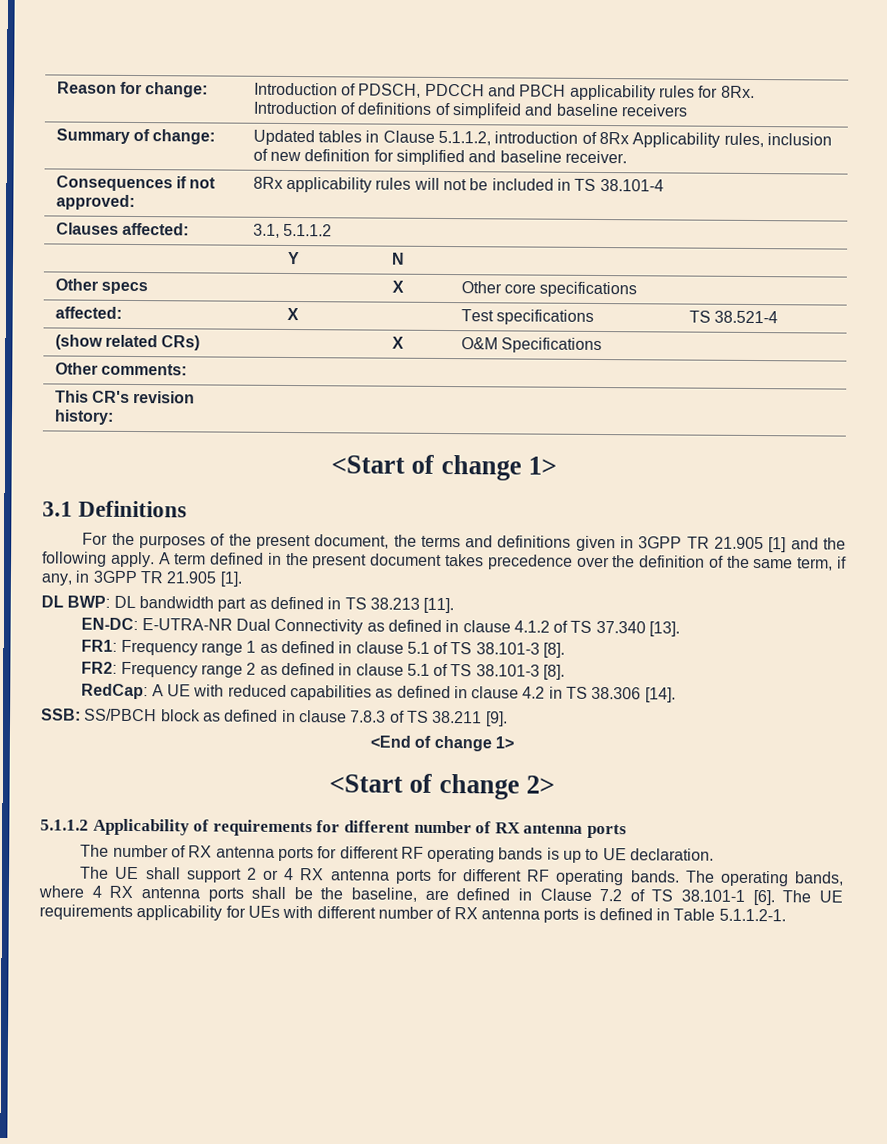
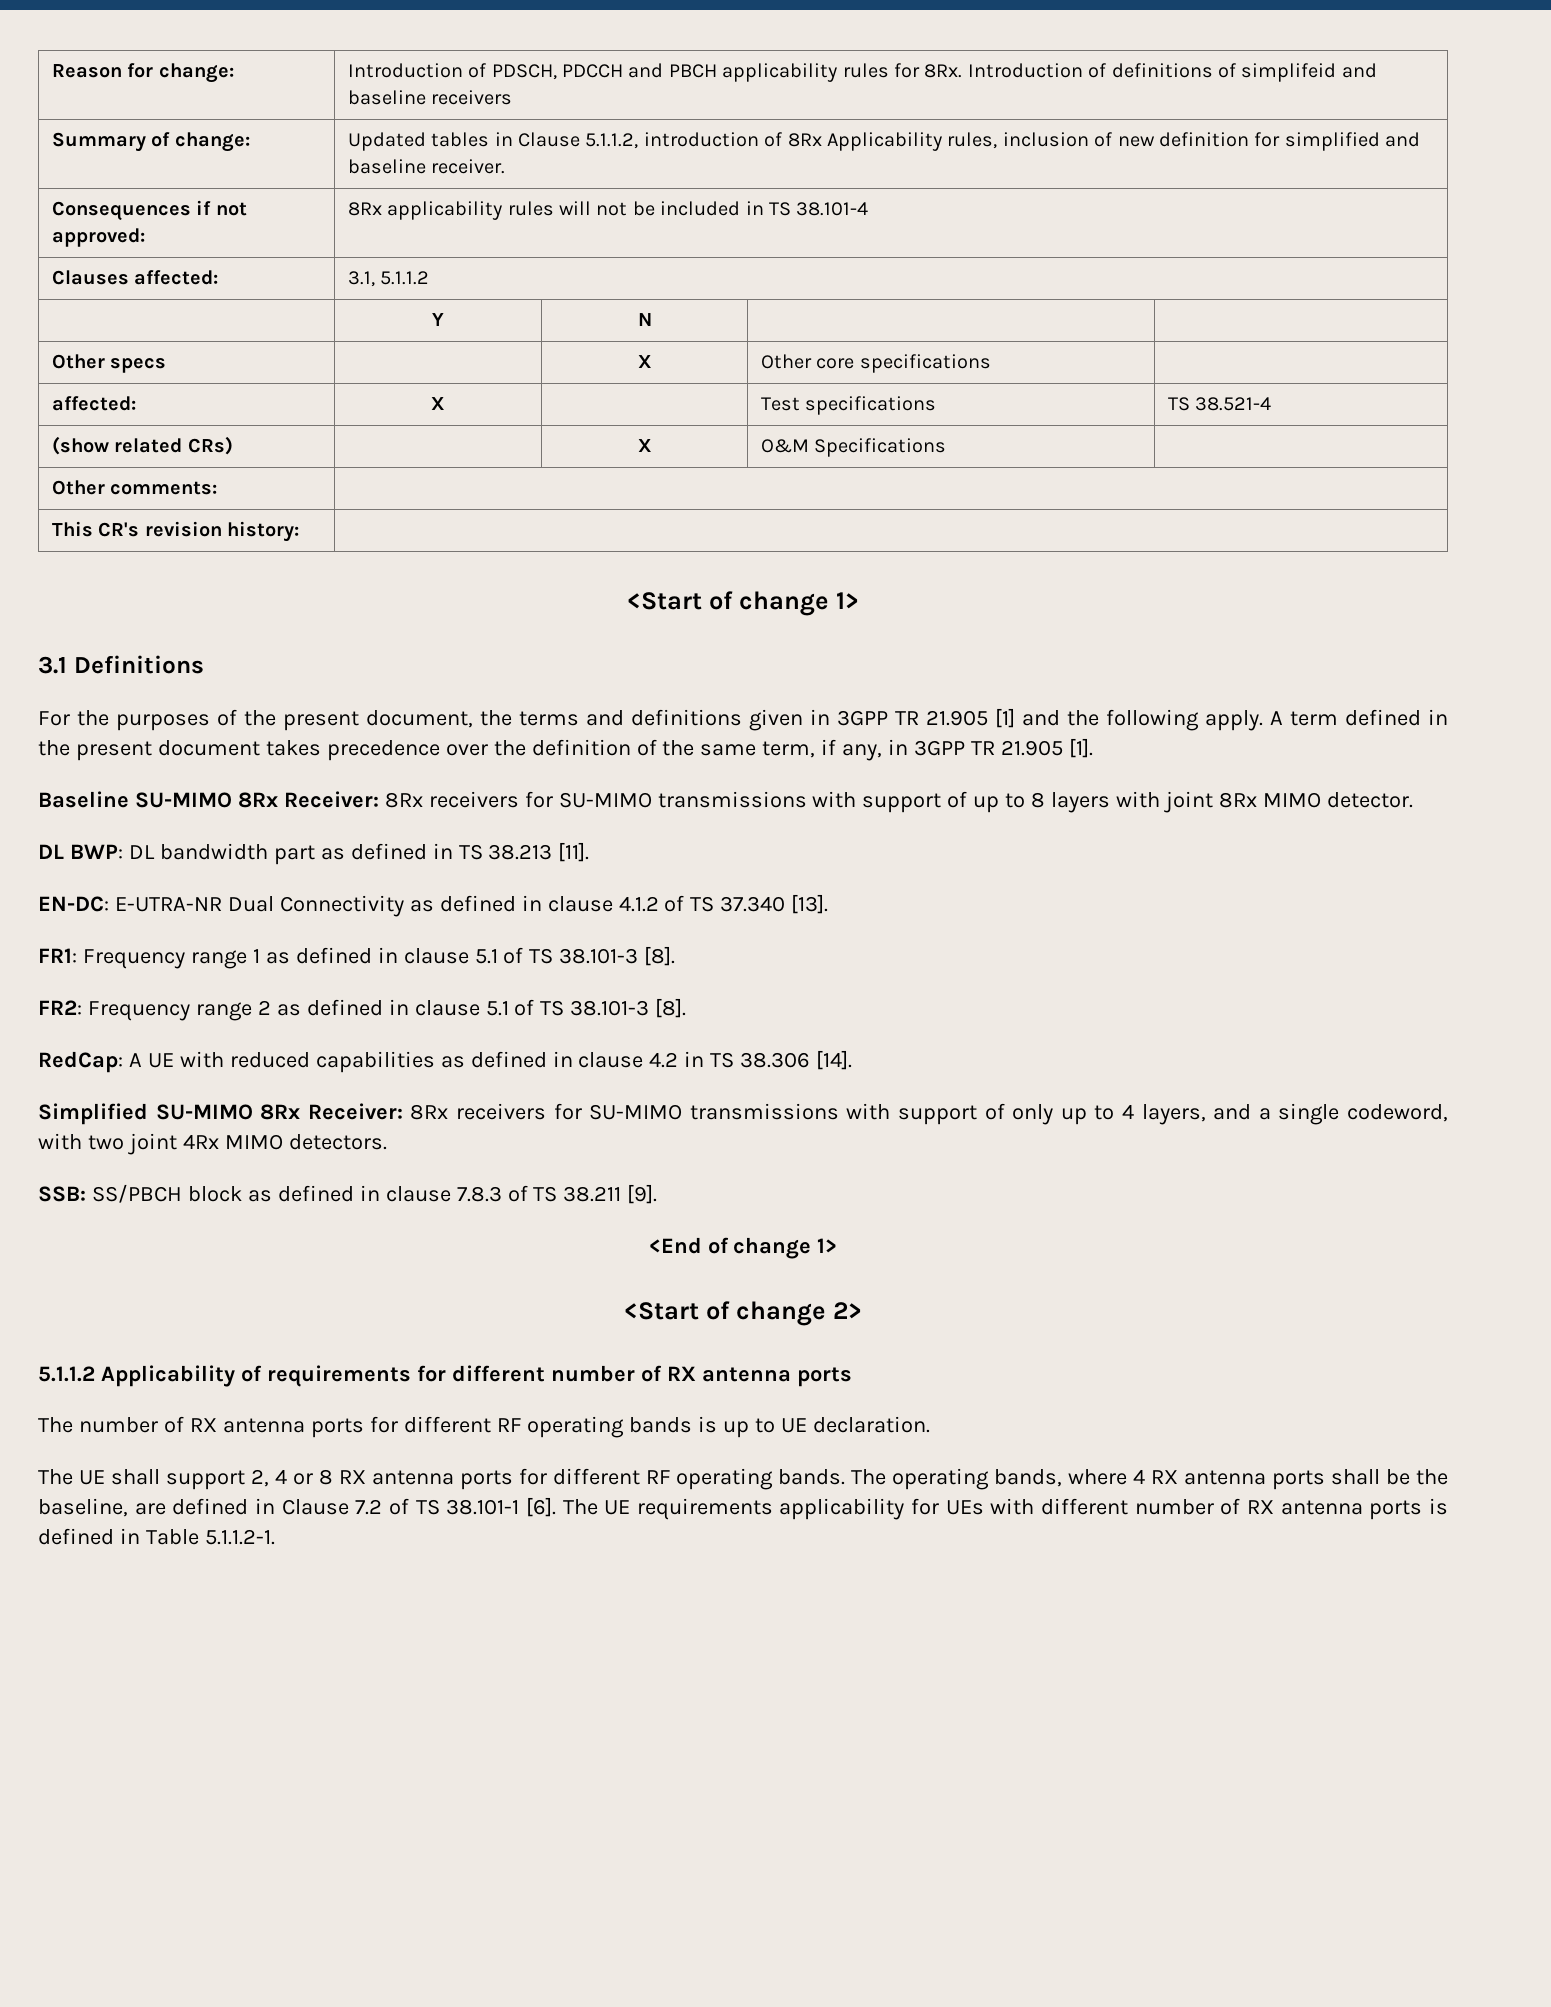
(242, 579) none -> [38,791,1413,813] // Baseline SU-MIMO 8Rx Receiver: 8Rx receivers for SU-MIMO transmissions with support of up to 8 layers with joint 8Rx MIMO detector.
(676, 695) none -> [38,1103,1448,1125] [38,1133,387,1155] // Simplified SU-MIMO 8Rx Receiver: 8Rx receivers for SU-MIMO transmissions with support of only up to 4 layers, and a single codeword, with two joint 4Rx MIMO detectors.
[246,867,295,881] 2 or 4 -> [250,1469,333,1487] 2, 4 or 8

